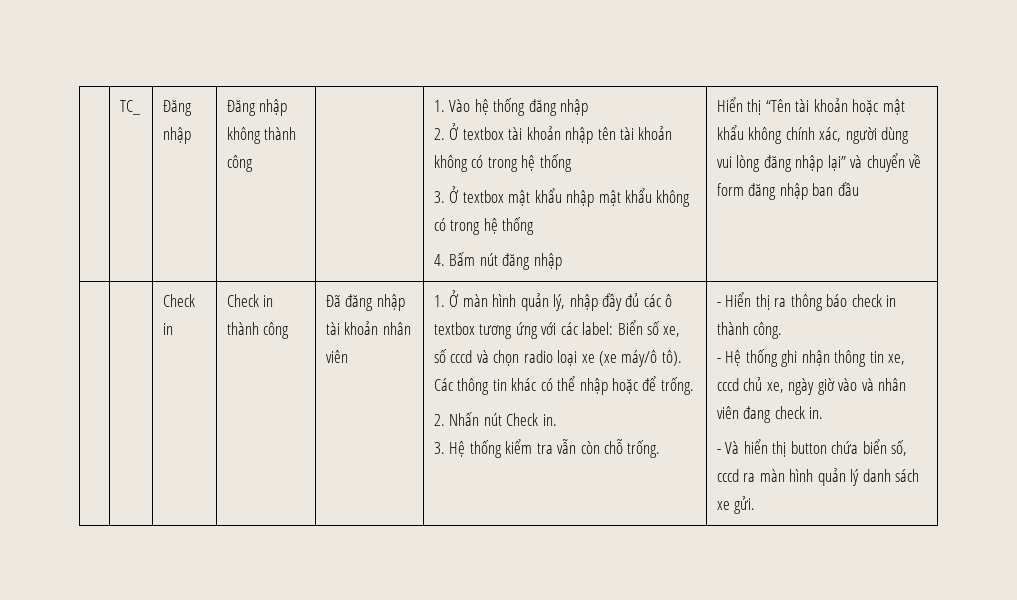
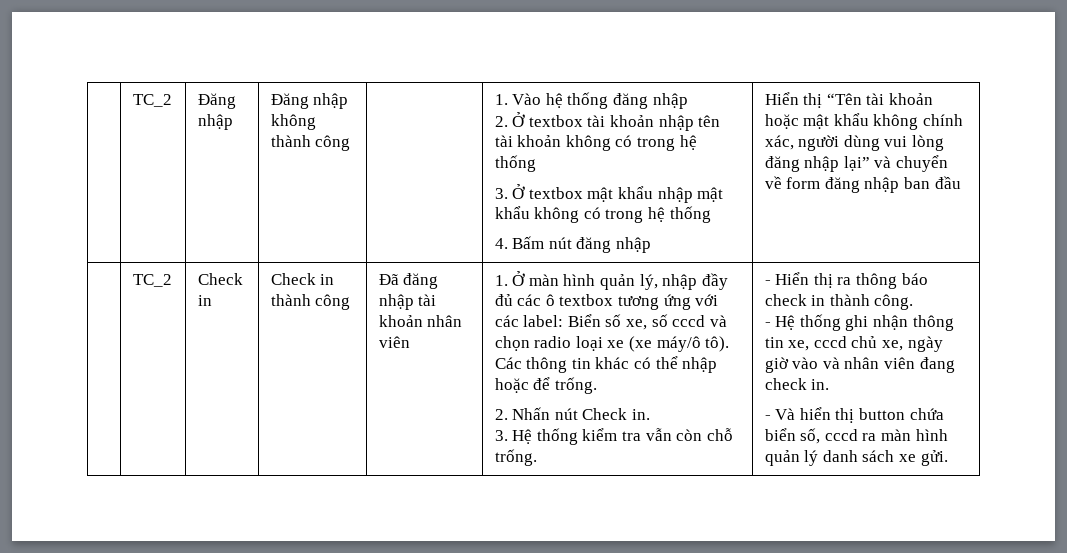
[119,100,141,115] | TC_ -> [132,94,172,107] | TC_2
(859, 189) none -> [132,274,172,287] TC_2

